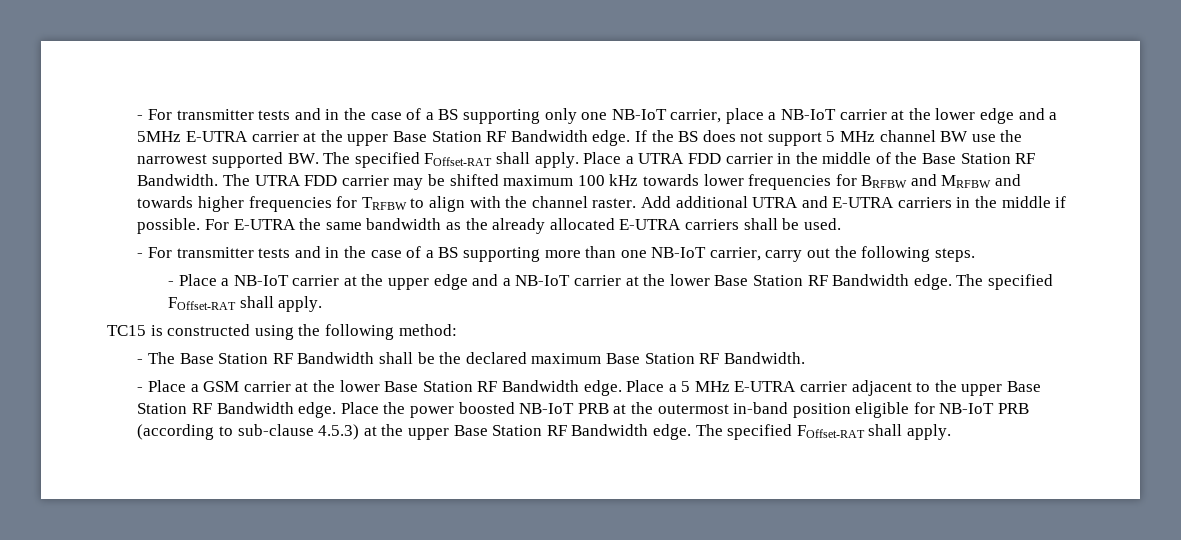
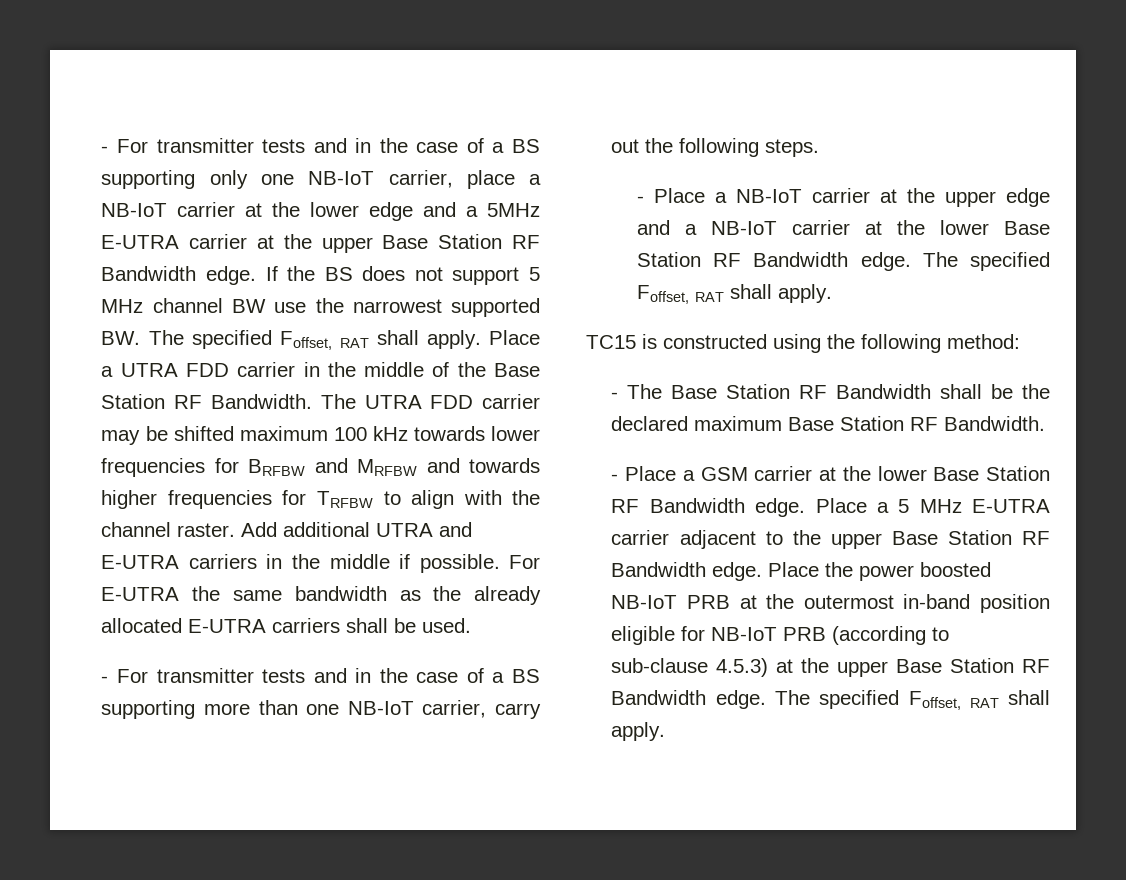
[424,153,493,166] FOffset-RAT -> [279,331,369,350] Foffset, RAT
[167,297,236,310] FOffset-RAT -> [636,285,724,304] Foffset, RAT
[796,425,865,438] FOffset-RAT -> [908,691,999,710] Foffset, RAT

